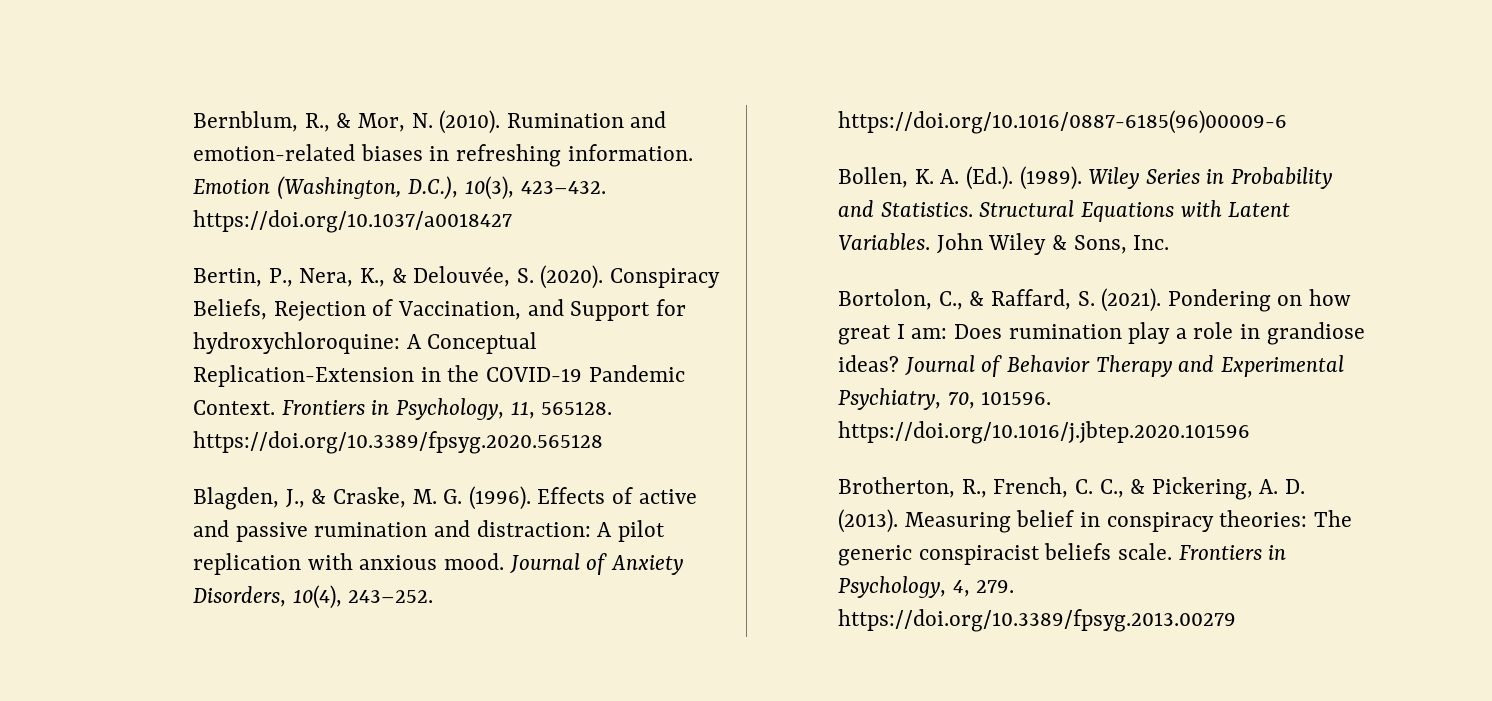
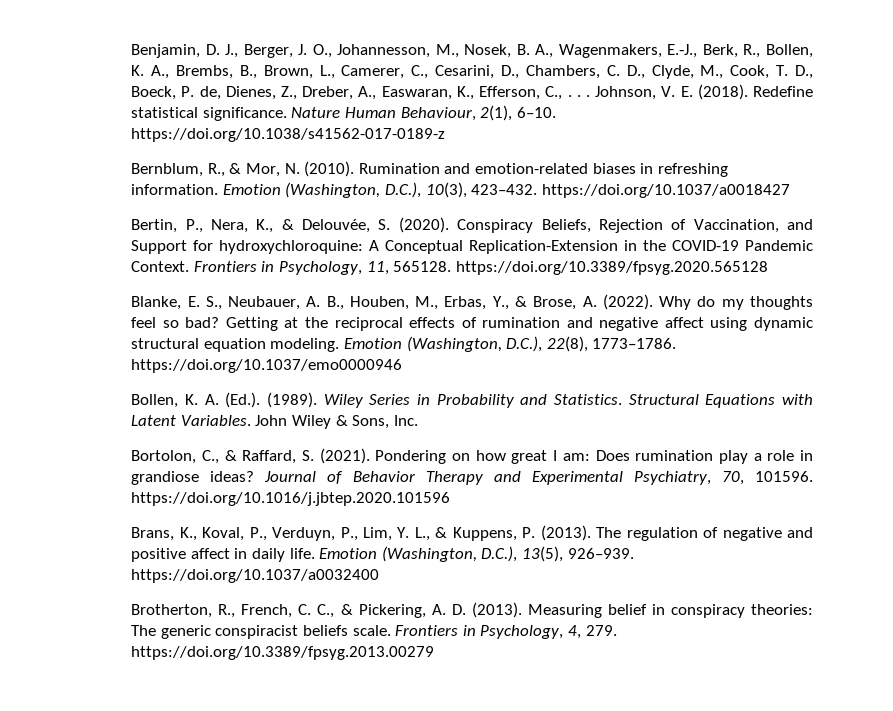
(193, 121) none -> [131,44,813,58] [131,65,814,79] [131,84,814,100] [131,105,556,121] [131,128,446,142] Benjamin, D. J., Berger, J. O., Johannesson, M., Nosek, B. A., Wagenmakers, E.‑J., Berk, R., Bollen, K. A., Brembs, B., Brown, L., Camerer, C., Cesarini, D., Chambers, C. D., Clyde, M., Cook, T. D., Boeck, P. de, Dienes, Z., Dreber, A., Easwaran, K., Efferson, C., . . . Johnson, V. E. (2018). Redefine statistical significance. Nature Human Behaviour, 2(1), 6–10. https://doi.org/10.1038/s41562-017-0189-z //
[193,486,697,510] [193,520,665,542] [193,553,683,575] [193,585,434,609] [838,110,1288,134] Blagden, J., & Craske, M. G. (1996). Effects of active and passive rumination and distraction: A pilot replication with anxious mood. Journal of Anxiety Disorders, 10(4), 243–252. https://doi.org/10.1016/0887-6185(96)00009-6 -> [131,294,813,310] [131,317,813,331] [131,336,677,352] [131,359,403,373] Blanke, E. S., Neubauer, A. B., Houben, M., Erbas, Y., & Brose, A. (2022). Why do my thoughts feel so bad? Getting at the reciprocal effects of rumination and negative affect using dynamic structural equation modeling. Emotion (Washington, D.C.), 22(8), 1773–1786. https://doi.org/10.1037/emo0000946
(1251, 432) none -> [131,525,813,541] [131,546,634,562] [131,569,380,583] // Brans, K., Koval, P., Verduyn, P., Lim, Y. L., & Kuppens, P. (2013). The regulation of negative and positive affect in daily life. Emotion (Washington, D.C.), 13(5), 926–939. https://doi.org/10.1037/a0032400

